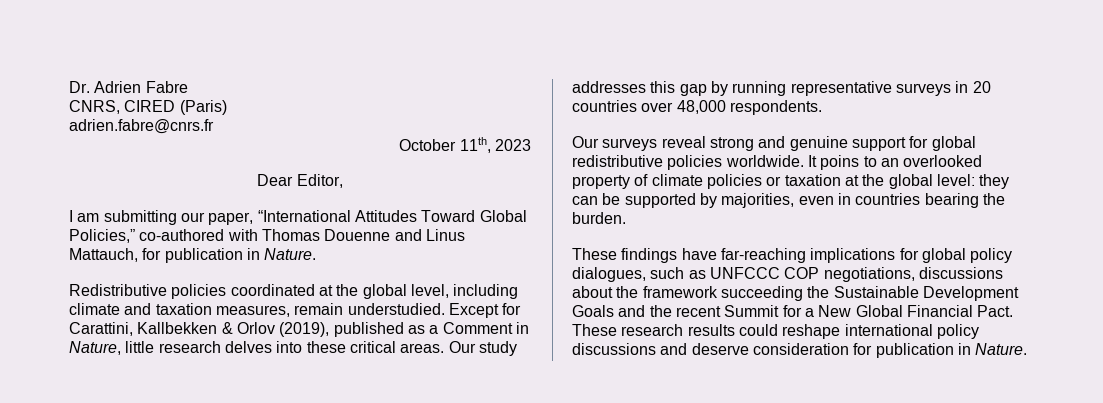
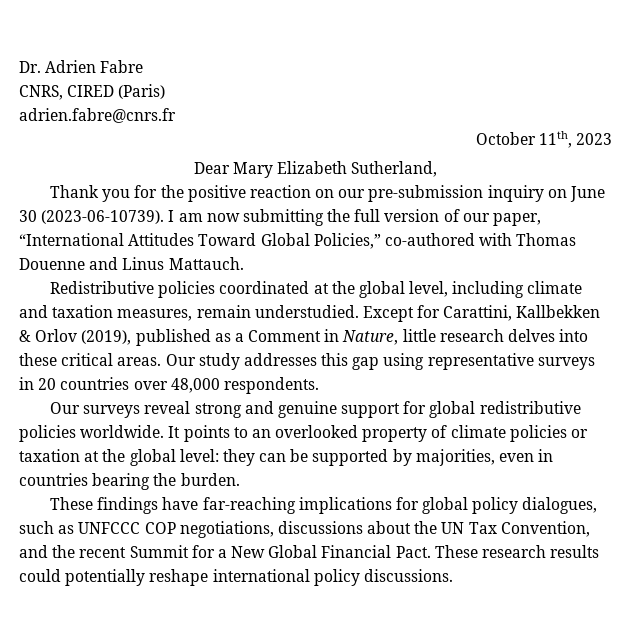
[296,174,343,188] [69,210,177,225] Editor, // I am submitting -> [232,161,438,178] [49,185,606,202] [19,209,460,226] Mary Elizabeth Sutherland, // Thank you for the positive reaction on our pre-submission inquiry on June 30 (2023-06-10739). I am now submitting the full version of
[69,248,317,263] Mattauch, for publication in Nature. -> [168,257,244,270] Mattauch.
[710,81,787,96] by running -> [383,353,425,370] using
[820,155,860,170] poins -> [183,425,230,442] points
[642,286,1019,301] [572,305,614,317] framework succeeding the Sustainable Development Goals -> [441,521,590,537] UN Tax Convention,
(778, 330) none -> [65,569,146,586] potentially
[572,343,1028,358] discussions and deserve consideration for publication in Nature. -> [363,569,453,582] discussions.

